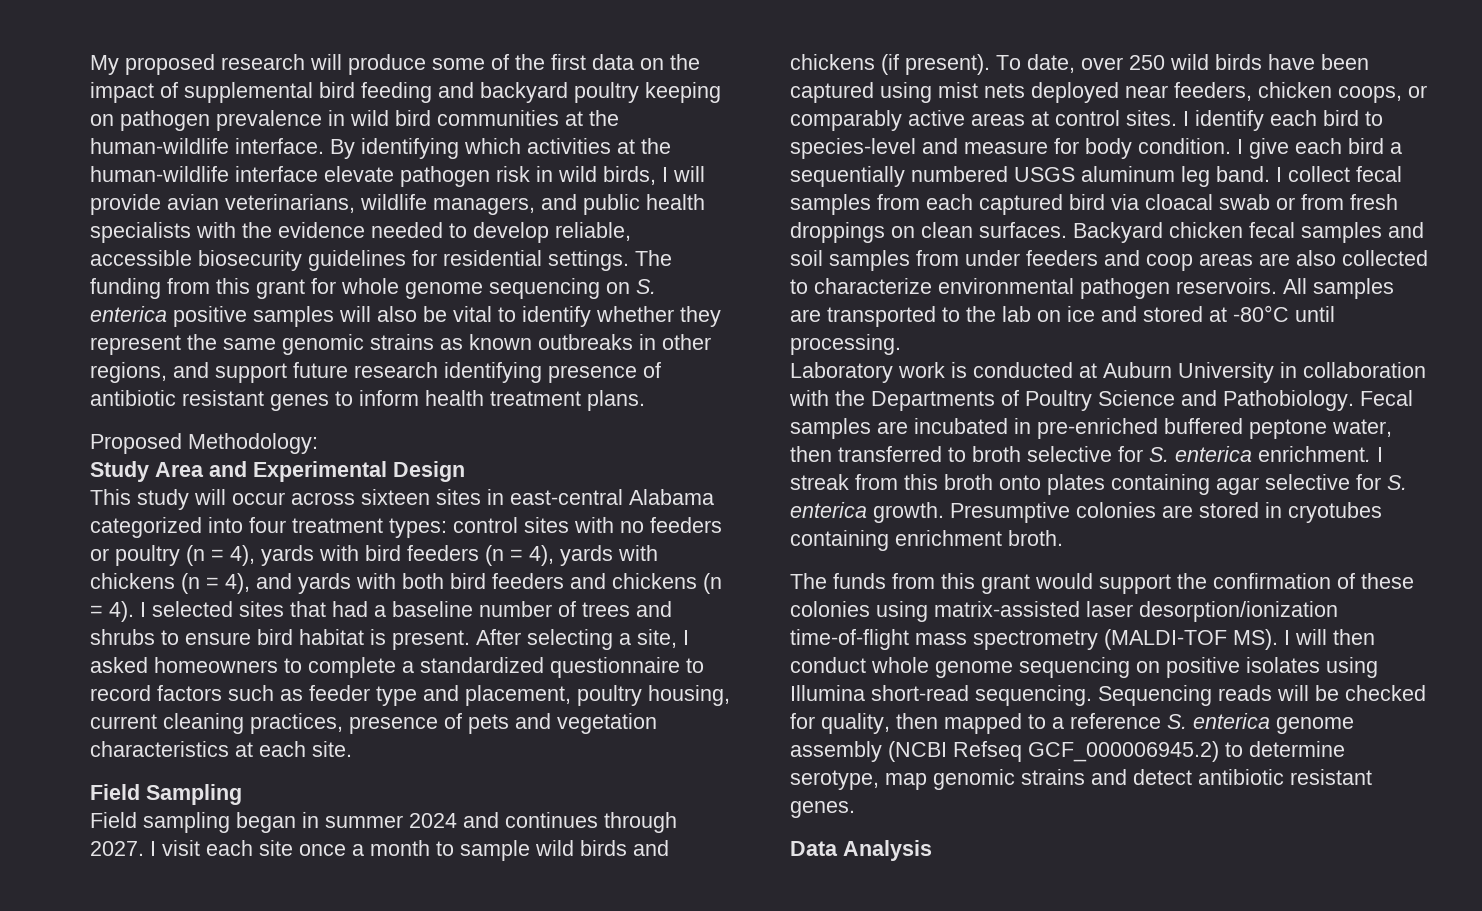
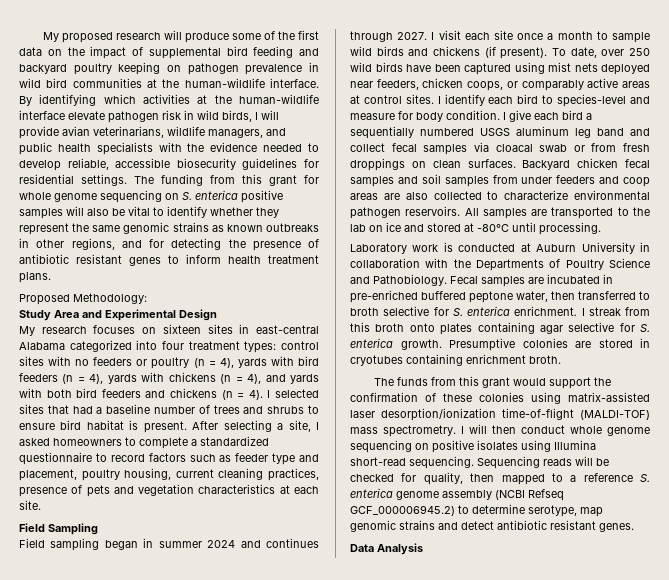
[215,362,542,383] support future research identifying -> [149,238,246,250] for detecting the
[90,489,355,510] This study will occur across -> [19,325,157,336] My research focuses on
[1216,166,1282,182] band. I -> [597,128,650,136] band and
[877,194,1105,215] from each captured bird -> (468, 149) none
[915,629,1278,650] mass spectrometry (MALDI-TOF MS). -> [580,410,650,420] [350,425,456,437] (MALDI-TOF) mass spectrometry.

